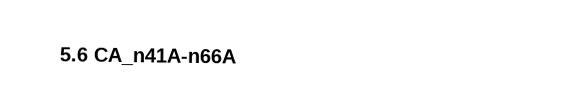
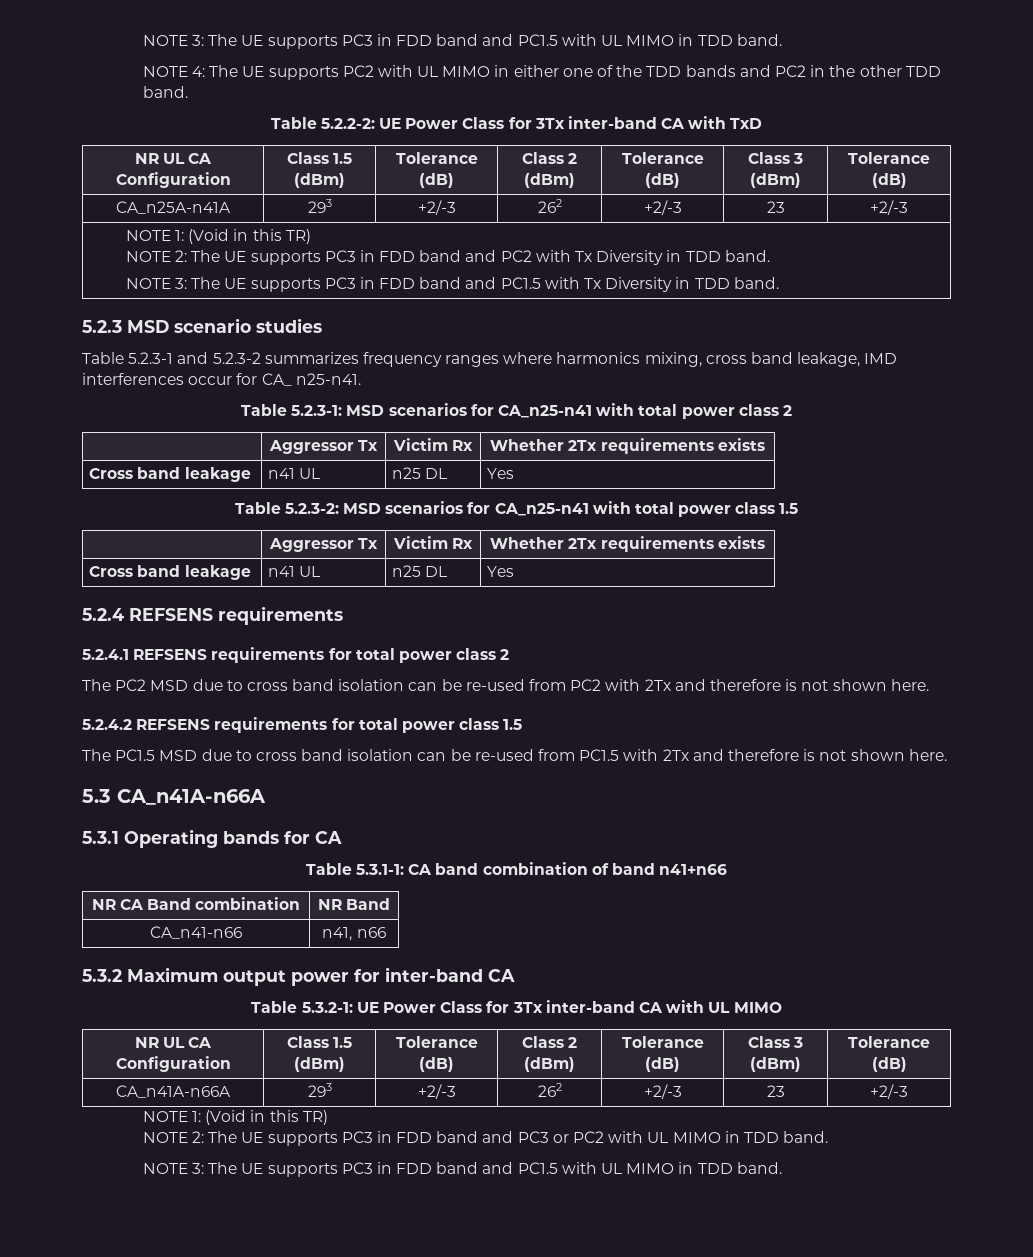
[59,47,236,67] 5.6 CA_n41A-n66A -> [142,34,782,49] [142,65,941,80] [142,86,188,98] [270,116,763,129] [134,153,213,164] [115,172,231,188] [286,152,353,164] [294,173,345,188] [395,152,478,164] [419,173,454,188] [521,152,578,164] [524,173,575,188] [621,152,704,164] [645,173,681,188] [747,152,804,164] [750,173,802,188] [848,152,931,164] [871,173,907,188] [116,201,231,214] [307,199,332,213] [417,200,456,215] [537,199,562,213] [643,200,682,215] [766,201,785,213] [870,200,909,215] [125,229,311,244] [125,250,770,265] [125,277,779,292] [82,318,322,333] [82,352,898,367] [82,373,361,386] [241,403,792,419] [268,440,379,454] [392,438,474,451] [490,438,765,454] [89,467,251,482] [268,468,321,479] [392,467,448,479] [487,468,515,479] [234,501,799,517] [268,538,379,552] [392,536,474,549] [490,536,765,552] [89,565,251,580] [268,566,321,577] [392,565,448,577] [487,566,515,577] [82,606,343,625] [82,647,510,663] [82,679,929,691] [82,717,523,733] [82,749,947,761] [82,789,266,805] [82,829,342,848] [305,862,728,875] [91,897,301,910] [317,898,391,910] [150,926,242,939] [322,927,386,941] [82,967,515,986] [251,1000,782,1013] [134,1037,213,1048] [115,1056,231,1072] [286,1036,353,1048] [294,1057,345,1072] [395,1036,478,1048] [419,1057,454,1072] [521,1036,578,1048] [524,1057,575,1072] [621,1036,704,1048] [645,1057,681,1072] [747,1036,804,1048] [750,1057,802,1072] [848,1036,931,1048] [871,1057,907,1072] [116,1085,231,1098] [307,1083,332,1097] [417,1084,456,1099] [537,1083,562,1097] [643,1084,682,1099] [766,1085,785,1097] [870,1084,909,1099] [142,1110,328,1125] [142,1131,829,1146] [142,1162,782,1177] NOTE 3: The UE supports PC3 in FDD band and PC1.5 with UL MIMO in TDD band. // NOTE 4: The UE supports PC2 with UL MIMO in either one of the TDD bands and PC2 in the other TDD band. // Table 5.2.2-2: UE Power Class for 3Tx inter-band CA with TxD // NR UL CA Configuration | Class 1.5 (dBm) | Tolerance (dB) | Class 2 (dBm) | Tolerance (dB) | Class 3 (dBm) | Tolerance (dB) // CA_n25A-n41A | 293 | +2/-3 | 262 | +2/-3 | 23 | +2/-3 // NOTE 1: (Void in this TR) // NOTE 2: The UE supports PC3 in FDD band and PC2 with Tx Diversity in TDD band. // NOTE 3: The UE supports PC3 in FDD band and PC1.5 with Tx Diversity in TDD band. // 5.2.3 MSD scenario studies // Table 5.2.3-1 and 5.2.3-2 summarizes frequency ranges where harmonics mixing, cross band leakage, IMD interferences occur for CA_ n25-n41. // Table 5.2.3-1: MSD scenarios for CA_n25-n41 with total power class 2 // | Aggressor Tx | Victim Rx | Whether 2Tx requirements exists // Cross band leakage | n41 UL | n25 DL | Yes // Table 5.2.3-2: MSD scenarios for CA_n25-n41 with total power class 1.5 // | Aggressor Tx | Victim Rx | Whether 2Tx requirements exists // Cross band leakage | n41 UL | n25 DL | Yes // 5.2.4 REFSENS requirements // 5.2.4.1 REFSENS requirements for total power class 2 // The PC2 MSD due to cross band isolation can be re-used from PC2 with 2Tx and therefore is not shown here. // 5.2.4.2 REFSENS requirements for total power class 1.5 // The PC1.5 MSD due to cross band isolation can be re-used from PC1.5 with 2Tx and therefore is not shown here. // 5.3 CA_n41A-n66A // 5.3.1 Operating bands for CA // Table 5.3.1-1: CA band combination of band n41+n66 // NR CA Band combination | NR Band // CA_n41-n66 | n41, n66 // 5.3.2 Maximum output power for inter-band CA // Table 5.3.2-1: UE Power Class for 3Tx inter-band CA with UL MIMO // NR UL CA Configuration | Class 1.5 (dBm) | Tolerance (dB) | Class 2 (dBm) | Tolerance (dB) | Class 3 (dBm) | Tolerance (dB) // CA_n41A-n66A | 293 | +2/-3 | 262 | +2/-3 | 23 | +2/-3 // NOTE 1: (Void in this TR) // NOTE 2: The UE supports PC3 in FDD band and PC3 or PC2 with UL MIMO in TDD band. // NOTE 3: The UE supports PC3 in FDD band and PC1.5 with UL MIMO in TDD band.

